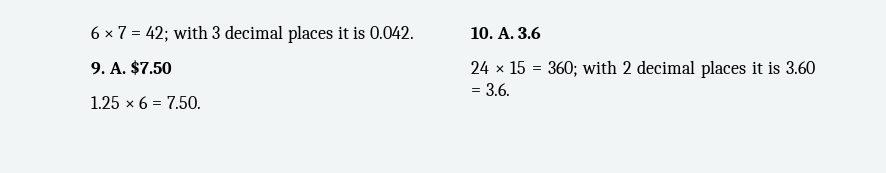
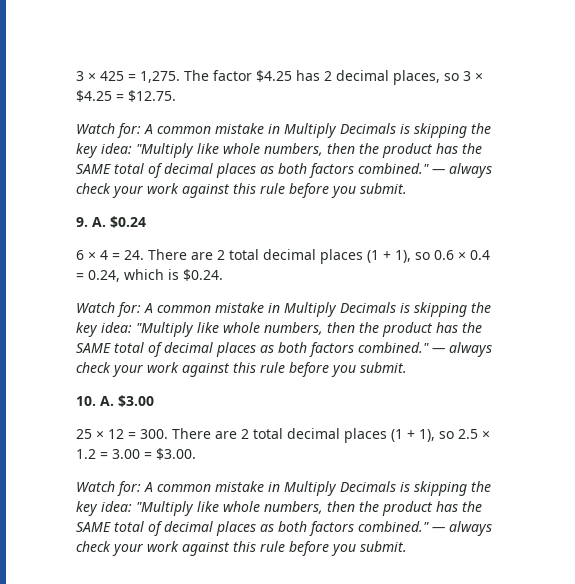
[91,25,414,43] [91,60,173,75] [91,96,201,109] [471,26,542,39] [471,60,815,78] [471,83,510,96] 6 × 7 = 42; with 3 decimal places it is 0.042. // 9. A. $7.50 // 1.25 × 6 = 7.50. // 10. A. 3.6 // 24 × 15 = 360; with 2 decimal places it is 3.60 = 3.6. -> [76,70,483,85] [76,90,176,102] [76,123,491,138] [76,143,482,158] [76,163,492,178] [76,183,407,198] [76,216,146,228] [76,249,490,264] [76,269,223,282] [76,302,491,317] [76,322,482,337] [76,342,492,357] [76,362,407,377] [76,395,154,407] [76,428,490,443] [76,448,196,460] [76,481,491,496] [76,501,482,516] [76,521,492,536] [76,541,407,556] 3 × 425 = 1,275. The factor $4.25 has 2 decimal places, so 3 × $4.25 = $12.75. // Watch for: A common mistake in Multiply Decimals is skipping the key idea: "Multiply like whole numbers, then the product has the SAME total of decimal places as both factors combined." — always check your work against this rule before you submit. // 9. A. $0.24 // 6 × 4 = 24. There are 2 total decimal places (1 + 1), so 0.6 × 0.4 = 0.24, which is $0.24. // Watch for: A common mistake in Multiply Decimals is skipping the key idea: "Multiply like whole numbers, then the product has the SAME total of decimal places as both factors combined." — always check your work against this rule before you submit. // 10. A. $3.00 // 25 × 12 = 300. There are 2 total decimal places (1 + 1), so 2.5 × 1.2 = 3.00 = $3.00. // Watch for: A common mistake in Multiply Decimals is skipping the key idea: "Multiply like whole numbers, then the product has the SAME total of decimal places as both factors combined." — always check your work against this rule before you submit.

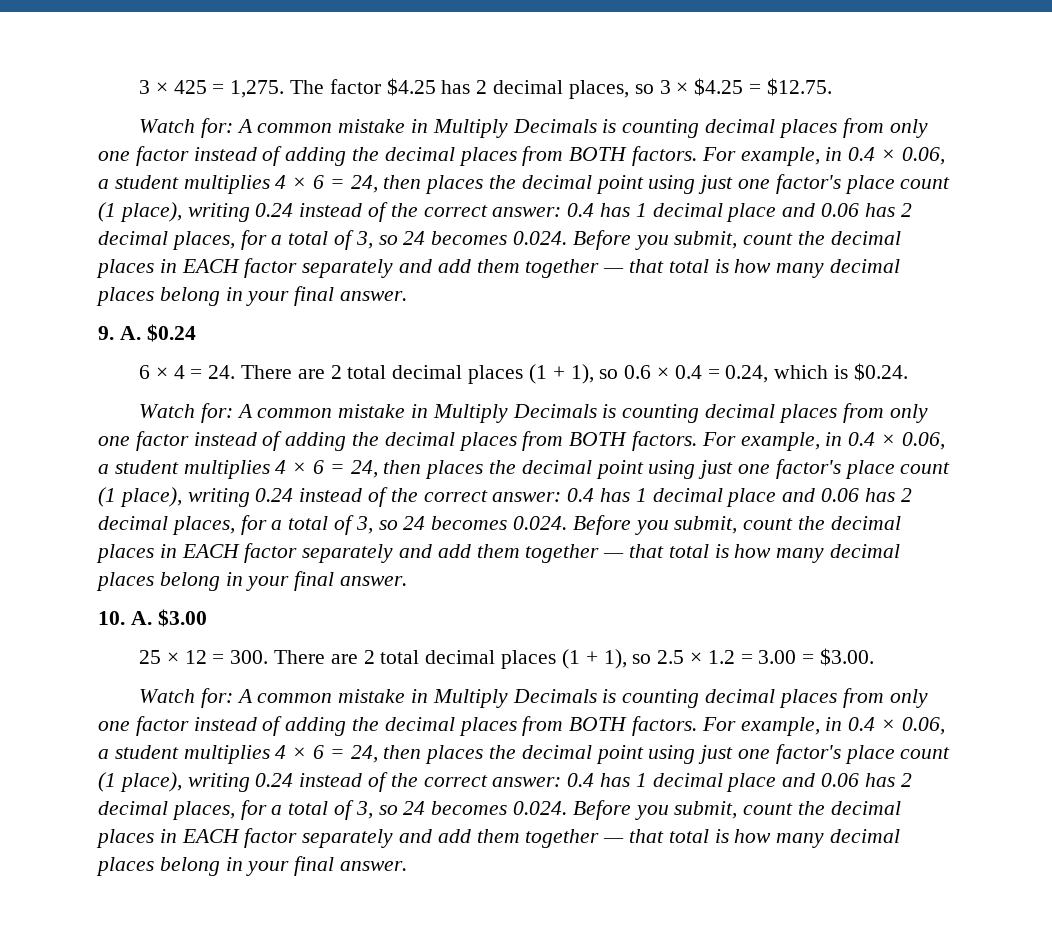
[414,123,491,138] [76,143,482,158] [76,163,492,178] [76,183,407,198] skipping the key idea: "Multiply like whole numbers, then the product has the SAME total of decimal places as both factors combined." — always check your work against this rule before you submit. -> [622,118,928,138] [98,146,945,166] [98,174,951,194] [98,202,912,222] [98,230,901,250] [96,258,901,278] [96,286,408,306] counting decimal places from only one factor instead of adding the decimal places from BOTH factors. For example, in 0.4 × 0.06, a student multiplies 4 × 6 = 24, then places the decimal point using just one factor's place count (1 place), writing 0.24 instead of the correct answer: 0.4 has 1 decimal place and 0.06 has 2 decimal places, for a total of 3, so 24 becomes 0.024. Before you submit, count the decimal places in EACH factor separately and add them together — that total is how many decimal places belong in your final answer.
[414,302,491,317] [76,322,482,337] [76,342,492,357] [76,362,407,377] skipping the key idea: "Multiply like whole numbers, then the product has the SAME total of decimal places as both factors combined." — always check your work against this rule before you submit. -> [622,403,928,423] [98,431,945,451] [98,459,951,479] [98,487,912,507] [98,515,901,535] [96,543,901,563] [96,571,408,591] counting decimal places from only one factor instead of adding the decimal places from BOTH factors. For example, in 0.4 × 0.06, a student multiplies 4 × 6 = 24, then places the decimal point using just one factor's place count (1 place), writing 0.24 instead of the correct answer: 0.4 has 1 decimal place and 0.06 has 2 decimal places, for a total of 3, so 24 becomes 0.024. Before you submit, count the decimal places in EACH factor separately and add them together — that total is how many decimal places belong in your final answer.
[414,481,491,496] [76,501,482,516] [76,521,492,536] [76,541,407,556] skipping the key idea: "Multiply like whole numbers, then the product has the SAME total of decimal places as both factors combined." — always check your work against this rule before you submit. -> [622,688,928,708] [98,716,945,736] [98,744,951,764] [98,772,912,792] [98,800,901,820] [96,828,901,848] [96,856,408,876] counting decimal places from only one factor instead of adding the decimal places from BOTH factors. For example, in 0.4 × 0.06, a student multiplies 4 × 6 = 24, then places the decimal point using just one factor's place count (1 place), writing 0.24 instead of the correct answer: 0.4 has 1 decimal place and 0.06 has 2 decimal places, for a total of 3, so 24 becomes 0.024. Before you submit, count the decimal places in EACH factor separately and add them together — that total is how many decimal places belong in your final answer.

